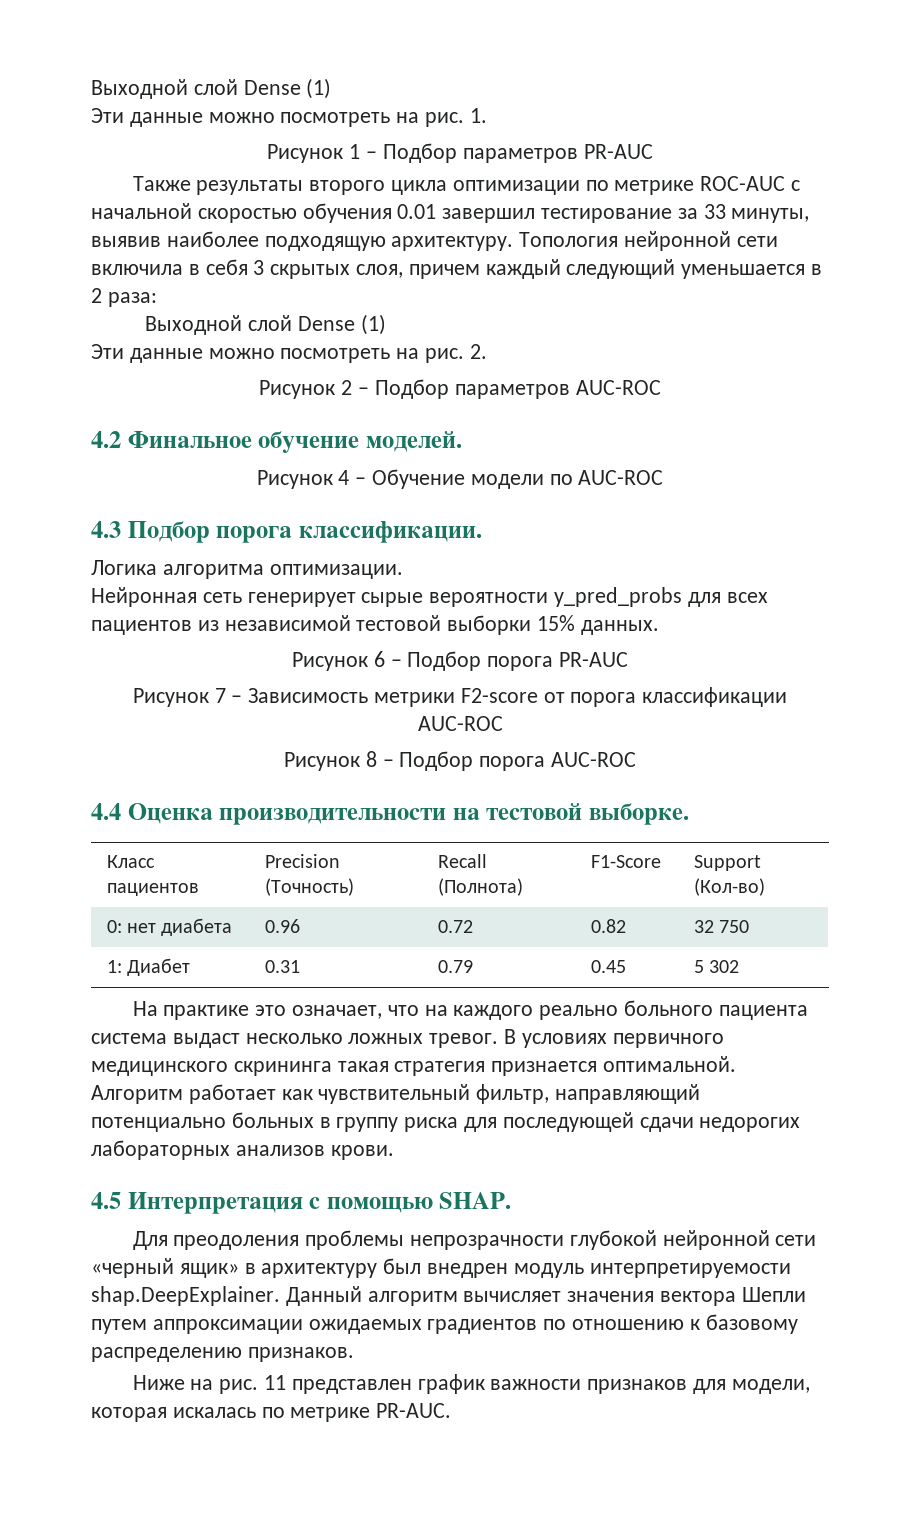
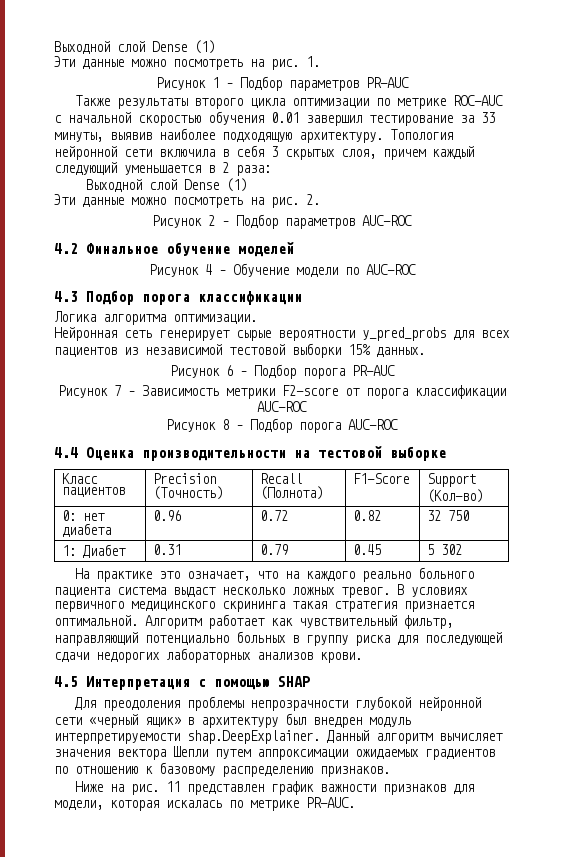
[365,431,462,452] моделей. -> [238,242,294,257] моделей
[298,521,482,543] классификации. -> [198,291,302,305] классификации
[589,803,690,825] выборке. -> [390,446,446,461] выборке
[439,1192,512,1209] SHAP. -> [278,676,310,687] SHAP

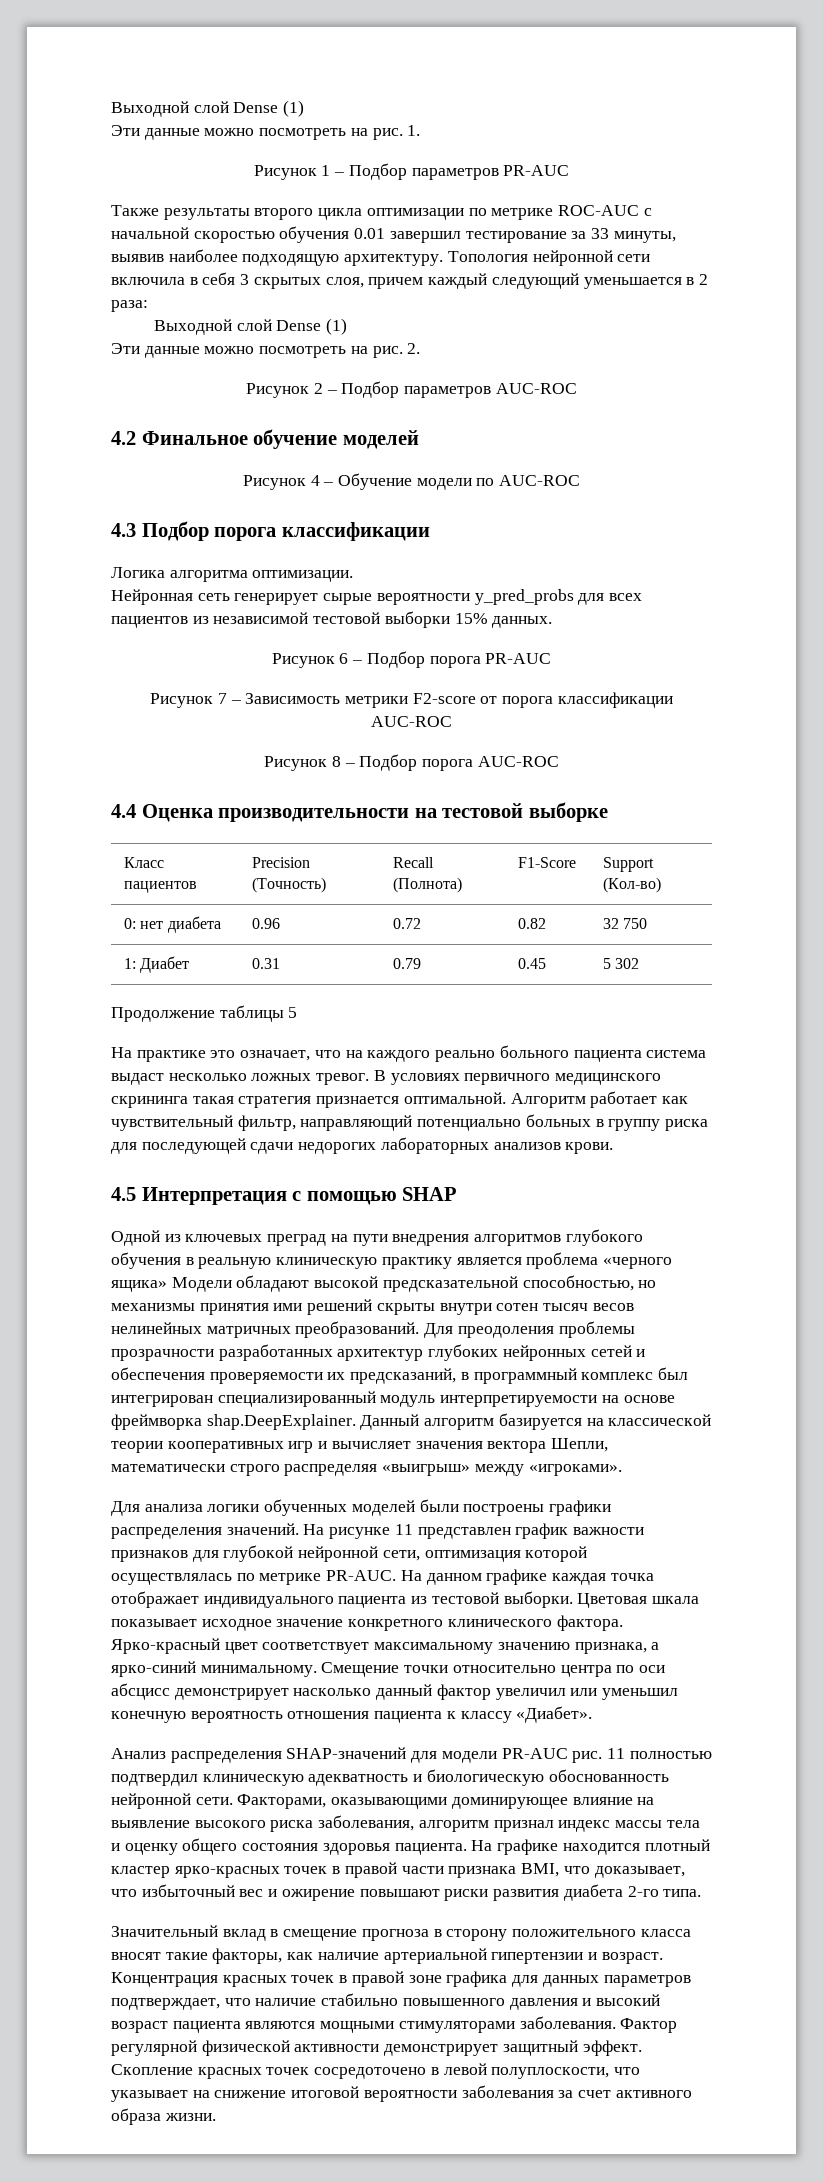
(463, 549) none -> [111,1005,298,1022] // Продолжение таблицы 5
[74,696,481,711] [54,713,411,728] [54,730,503,744] [54,746,495,760] [54,762,390,777] [74,781,159,795] Для преодоления проблемы непрозрачности глубокой нейронной сети «черный ящик» в архитектуру был внедрен модуль интерпретируемости shap.DeepExplainer. Данный алгоритм вычисляет значения вектора Шепли путем аппроксимации ожидаемых градиентов по отношению к базовому распределению признаков. // Ниже на рис. -> [111,1229,643,1246] [111,1252,673,1269] [111,1275,657,1292] [111,1299,634,1315] [111,1321,635,1338] [111,1344,646,1361] [111,1367,689,1384] [111,1391,675,1407] [111,1413,712,1430] [111,1438,609,1453] [111,1464,622,1476] [111,1499,612,1516] [111,1523,391,1539] Одной из ключевых преград на пути внедрения алгоритмов глубокого обучения в реальную клиническую практику является проблема «черного ящика» Модели обладают высокой предсказательной способностью, но механизмы принятия ими решений скрыты внутри сотен тысяч весов нелинейных матричных преобразований. Для преодоления проблемы прозрачности разработанных архитектур глубоких нейронных сетей и обеспечения проверяемости их предсказаний, в программный комплекс был интегрирован специализированный модуль интерпретируемости на основе фреймворка shap.DeepExplainer. Данный алгоритм базируется на классической теории кооперативных игр и вычисляет значения вектора Шепли, математически строго распределяя «выигрыш» между «игроками». // Для анализа логики обученных моделей были построены графики распределения значений. На рисунке
[54,797,355,811] модели, которая искалась по метрике PR-AUC. -> [223,1545,588,1562] [111,1569,654,1585] [111,1591,700,1608] [111,1615,623,1631] [111,1638,660,1654] [111,1661,666,1677] [111,1683,679,1700] [111,1706,593,1723] [111,1747,712,1763] [111,1769,669,1786] [111,1793,655,1809] [111,1815,700,1832] [111,1838,710,1855] [111,1862,685,1878] [111,1884,702,1901] [111,1925,691,1941] [111,1948,663,1964] [111,1971,691,1987] [111,1993,661,2010] [111,2016,678,2033] [111,2040,642,2056] [111,2063,641,2079] [111,2085,692,2102] [111,2108,216,2125] глубокой нейронной сети, оптимизация которой осуществлялась по метрике PR-AUC. На данном графике каждая точка отображает индивидуального пациента из тестовой выборки. Цветовая шкала показывает исходное значение конкретного клинического фактора. Ярко-красный цвет соответствует максимальному значению признака, а ярко-синий минимальному. Смещение точки относительно центра по оси абсцисс демонстрирует насколько данный фактор увеличил или уменьшил конечную вероятность отношения пациента к классу «Диабет». // Анализ распределения SHAP-значений для модели PR-AUC рис. 11 полностью подтвердил клиническую адекватность и биологическую обоснованность нейронной сети. Факторами, оказывающими доминирующее влияние на выявление высокого риска заболевания, алгоритм признал индекс массы тела и оценку общего состояния здоровья пациента. На графике находится плотный кластер ярко-красных точек в правой части признака BMI, что доказывает, что избыточный вес и ожирение повышают риски развития диабета 2-го типа. // Значительный вклад в смещение прогноза в сторону положительного класса вносят такие факторы, как наличие артериальной гипертензии и возраст. Концентрация красных точек в правой зоне графика для данных параметров подтверждает, что наличие стабильно повышенного давления и высокий возраст пациента являются мощными стимуляторами заболевания. Фактор регулярной физической активности демонстрирует защитный эффект. Скопление красных точек сосредоточено в левой полуплоскости, что указывает на снижение итоговой вероятности заболевания за счет активного образа жизни.

